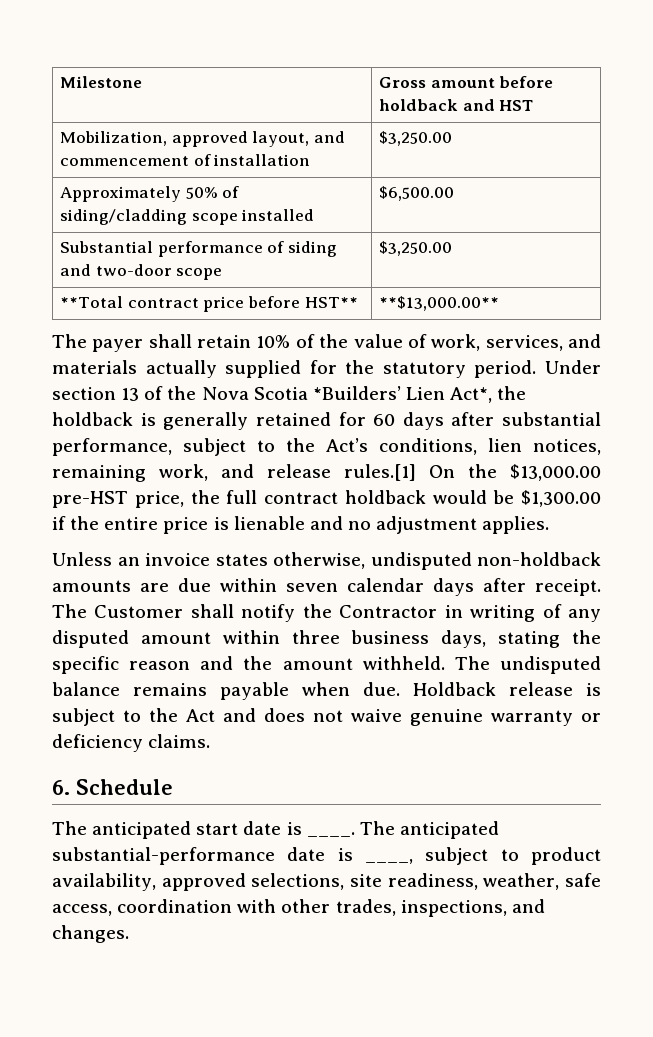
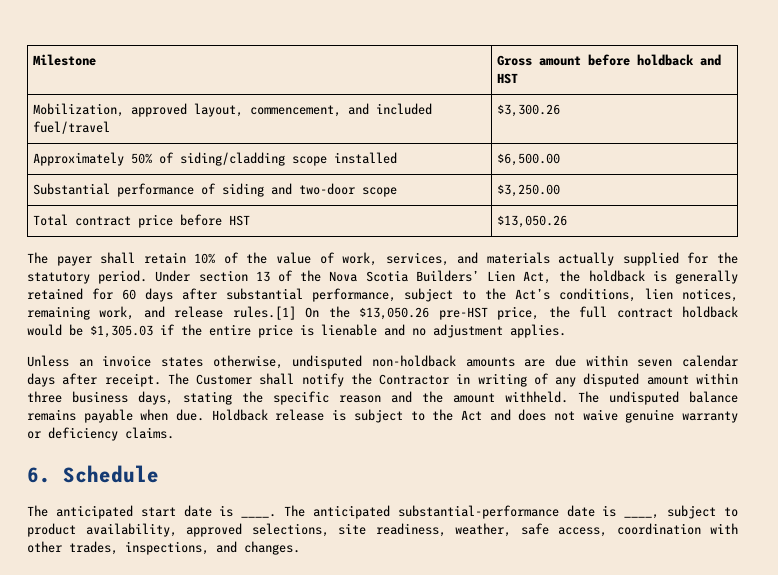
[313,131,345,143] [60,154,311,166] [379,131,453,146] and commencement of installation | $3,250.00 -> [250,103,433,117] [33,121,111,134] [497,104,561,117] commencement, and included fuel/travel | $3,300.26
[60,296,124,308] **Total -> [33,214,69,226] Total
[304,297,358,308] [379,296,500,311] HST** | **$13,000.00** -> [229,215,251,226] [497,215,568,228] HST | $13,050.26
[312,386,493,403] *Builders’ Lien Act*, -> [415,270,552,284] Builders’ Lien Act,
[510,464,601,481] $13,000.00 -> [359,307,430,320] $13,050.26
[521,490,601,507] $1,300.00 -> [90,325,153,338] $1,305.03

